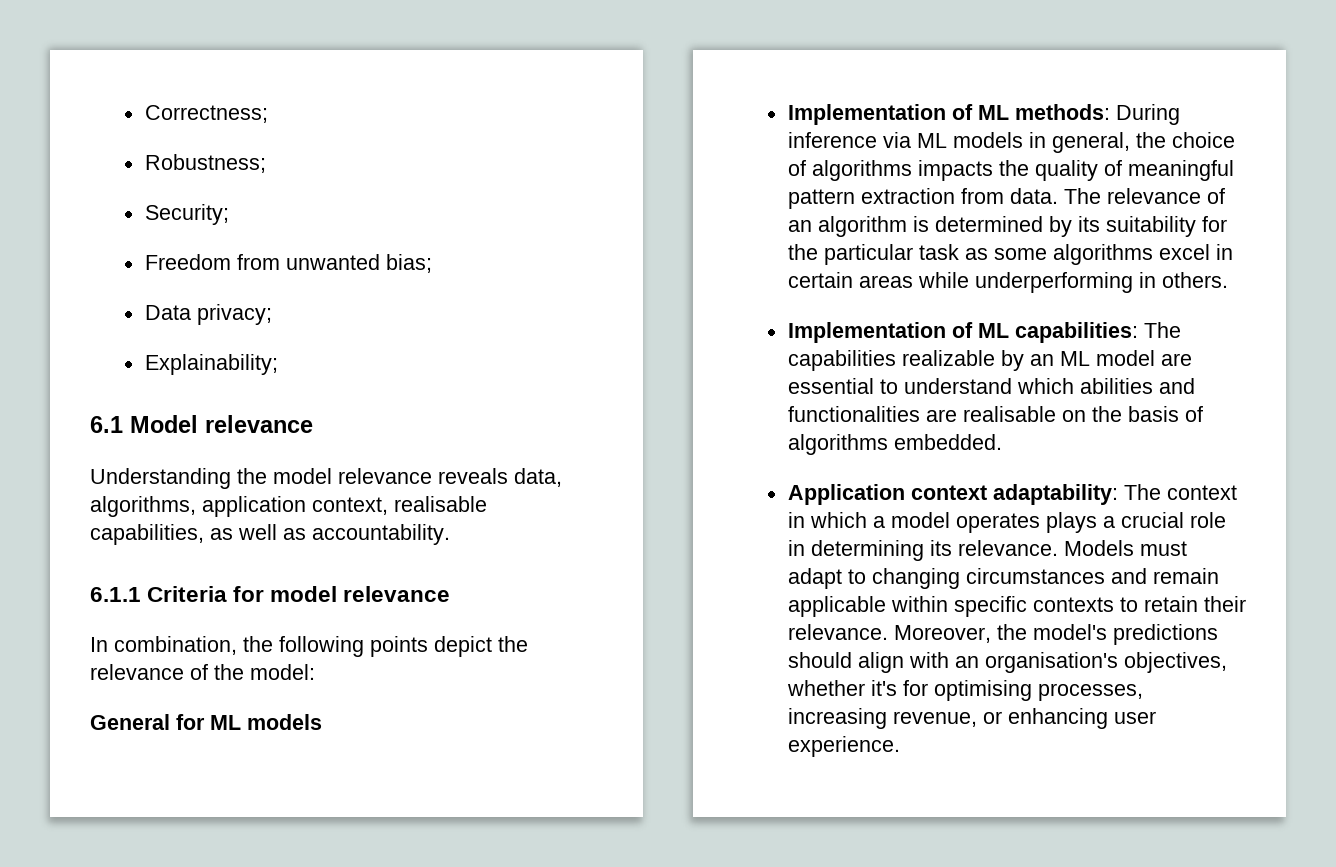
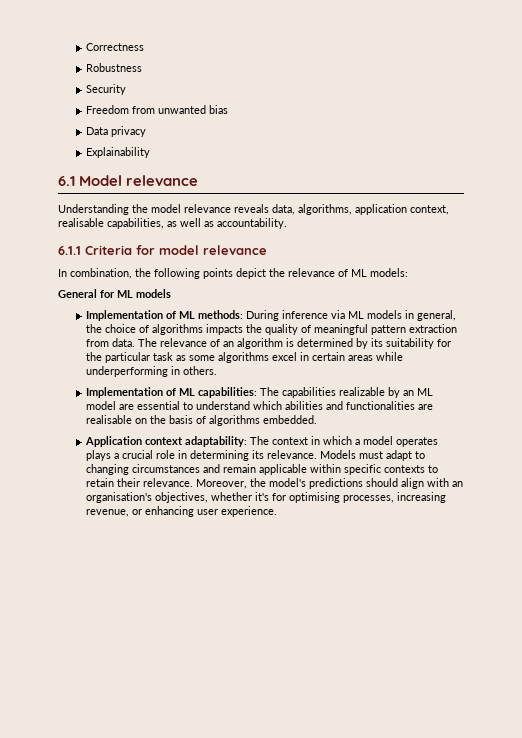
[144,105,268,123] [144,154,266,173] [144,204,229,225] Correctness; // Robustness; // Security; -> [86,43,145,51] [86,63,143,72] [86,84,127,95] Correctness // Robustness // Security
[385,254,432,273] bias; -> [209,105,229,114] bias
[196,304,272,325] [144,354,278,375] privacy; // Explainability; -> [111,126,147,137] [86,147,151,158] privacy // Explainability
[214,664,315,680] the model: -> [351,268,408,277] ML models:

